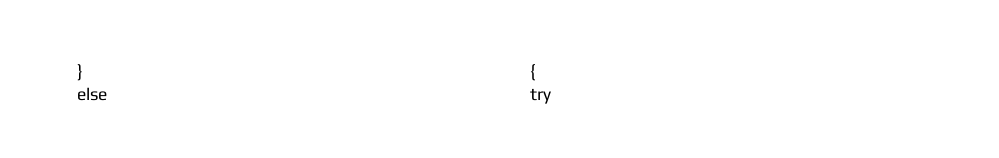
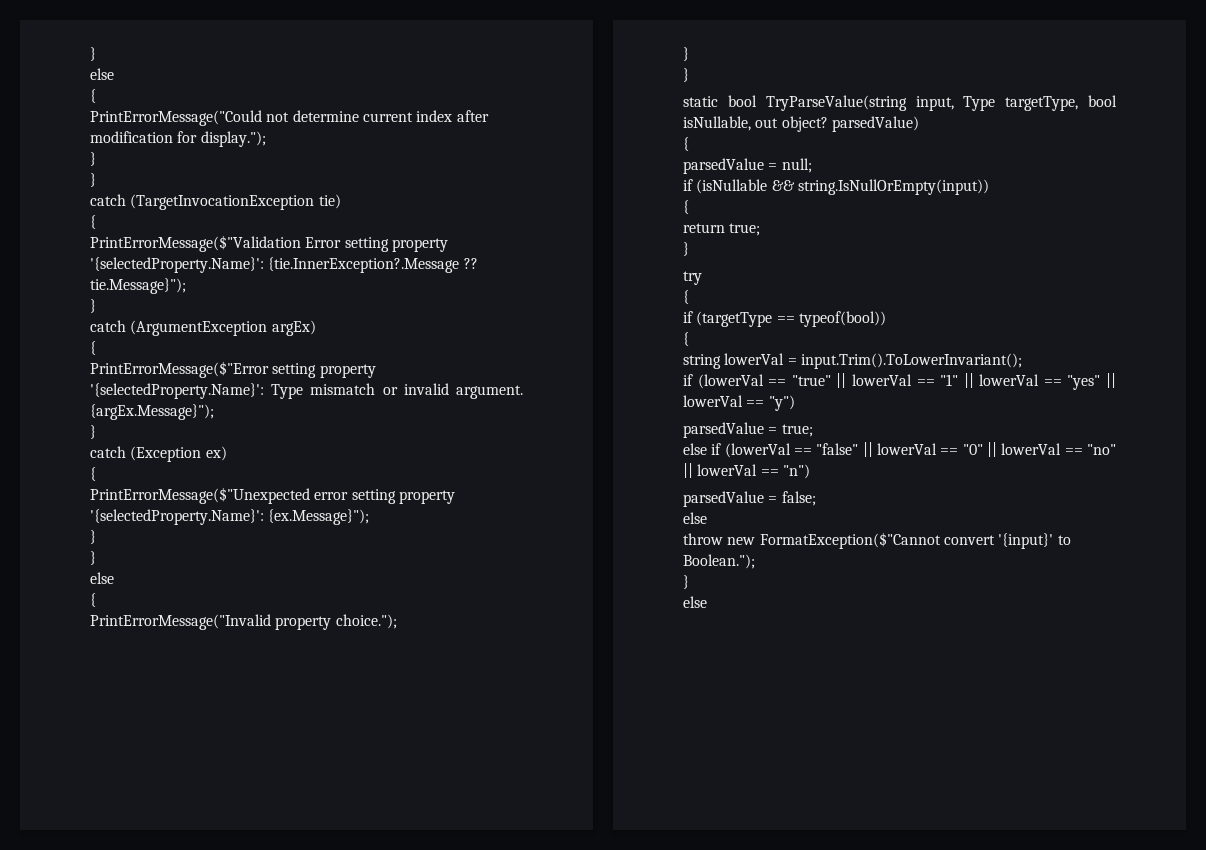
[77,64,83,81] [77,87,107,101] [530,64,536,81] [530,88,551,104] } // else // { // try -> [90,47,96,61] [90,68,114,80] [90,89,96,103] [90,110,489,126] [90,131,266,147] [90,152,96,166] [90,173,96,187] [90,194,341,210] [90,215,96,229] [90,235,448,252] [90,257,478,273] [90,278,186,294] [90,299,96,313] [90,320,316,336] [90,341,96,355] [90,361,376,378] [90,383,523,399] [90,404,214,420] [90,425,96,439] [90,446,227,462] [90,467,96,481] [90,487,455,504] [90,509,370,525] [90,530,96,544] [90,551,96,565] [90,572,114,584] [90,593,96,607] [90,614,397,630] [683,47,689,61] [683,68,689,82] [683,95,1117,111] [683,116,919,132] [683,137,689,151] [683,158,812,174] [683,179,989,195] [683,200,689,214] [683,223,761,236] [683,242,689,256] [683,271,702,285] [683,290,689,304] [683,311,886,327] [683,332,689,346] [683,353,1022,369] [683,373,1116,390] [683,395,795,411] [683,422,813,438] [683,442,1116,458] [683,463,810,479] [683,491,816,507] [683,512,707,524] [683,532,1071,549] [683,554,755,569] [683,575,689,589] [683,596,707,608] } // else // { // PrintErrorMessage("Could not determine current index after modification for display."); // } // } // catch (TargetInvocationException tie) // { // PrintErrorMessage($"Validation Error setting property '{selectedProperty.Name}': {tie.InnerException?.Message ?? tie.Message}"); // } // catch (ArgumentException argEx) // { // PrintErrorMessage($"Error setting property '{selectedProperty.Name}': Type mismatch or invalid argument. {argEx.Message}"); // } // catch (Exception ex) // { // PrintErrorMessage($"Unexpected error setting property '{selectedProperty.Name}': {ex.Message}"); // } // } // else // { // PrintErrorMessage("Invalid property choice."); // } // } // static bool TryParseValue(string input, Type targetType, bool isNullable, out object? parsedValue) // { // parsedValue = null; // if (isNullable && string.IsNullOrEmpty(input)) // { // return true; // } // try // { // if (targetType == typeof(bool)) // { // string lowerVal = input.Trim().ToLowerInvariant(); // if (lowerVal == "true" || lowerVal == "1" || lowerVal == "yes" || lowerVal == "y") // parsedValue = true; // else if (lowerVal == "false" || lowerVal == "0" || lowerVal == "no" || lowerVal == "n") // parsedValue = false; // else // throw new FormatException($"Cannot convert '{input}' to Boolean."); // } // else

